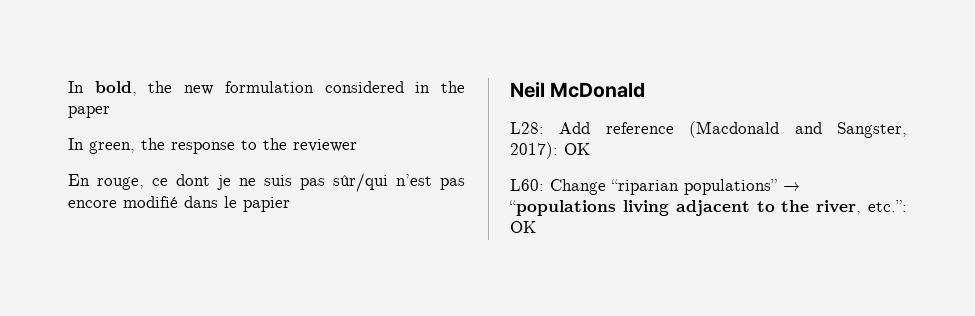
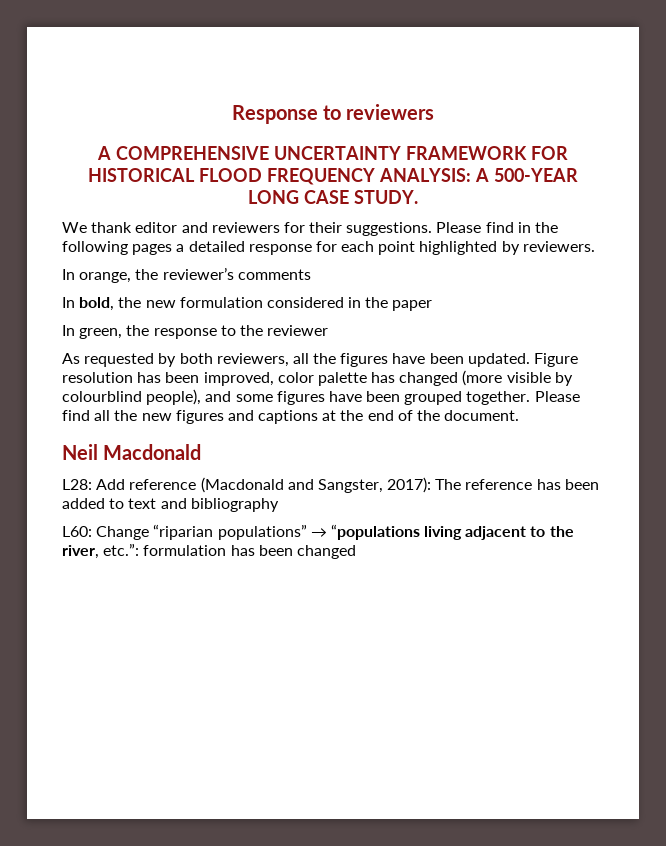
(68, 87) none -> [231,104,435,124] [97,146,568,160] [88,168,578,185] [248,190,418,204] [62,222,559,236] [62,241,595,255] [62,267,311,283] Response to reviewers // A COMPREHENSIVE UNCERTAINTY FRAMEWORK FOR HISTORICAL FLOOD FREQUENCY ANALYSIS: A 500-YEAR LONG CASE STUDY. // We thank editor and reviewers for their suggestions. Please find in the following pages a detailed response for each point highlighted by reviewers. // In orange, the reviewer’s comments //
[68,173,465,192] [68,196,290,212] En rouge, ce dont je ne suis pas sûr/qui n’est pas encore modifié dans le papier -> [62,353,579,367] [62,370,573,386] [62,389,580,405] [62,410,520,424] As requested by both reviewers, all the figures have been updated. Figure resolution has been improved, color palette has changed (more visible by colourblind people), and some figures have been grouped together. Please find all the new figures and captions at the end of the document.
[550,82,646,98] McDonald -> [103,444,202,460] Macdonald
[564,143,590,155] OK -> [435,479,599,490] [62,498,279,512] The reference has been added to text and bibliography
[510,221,536,233] OK -> [143,545,356,559] formulation has been changed

